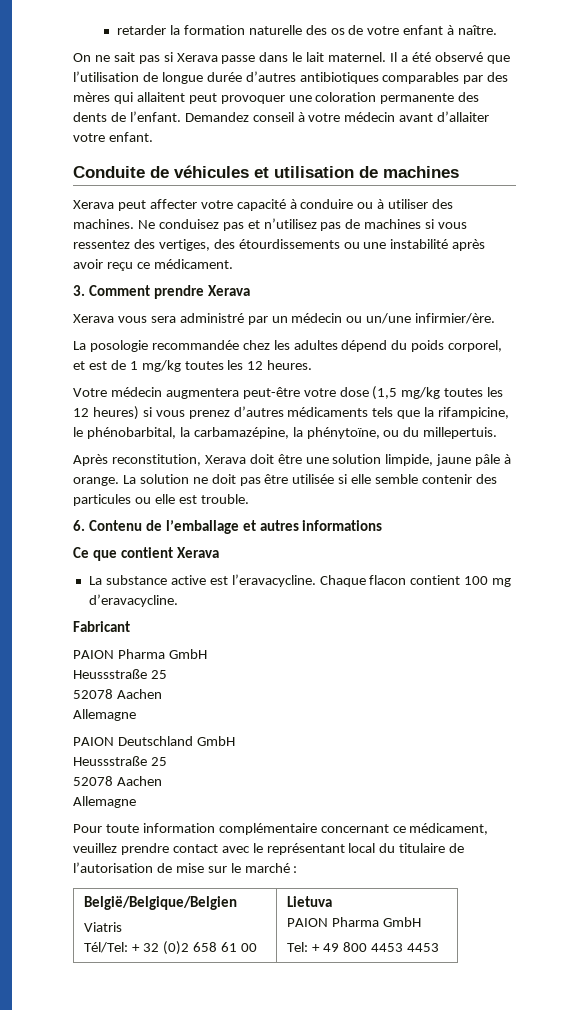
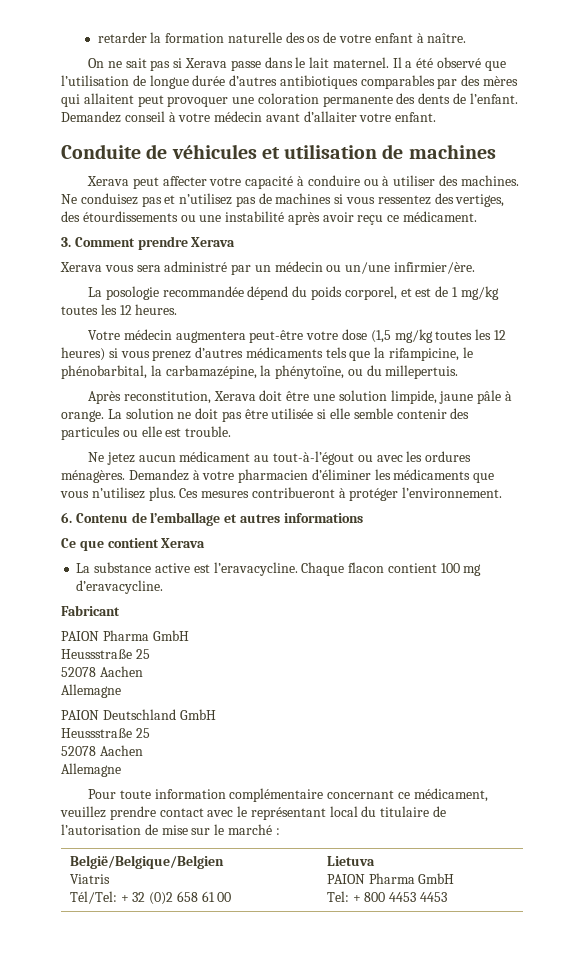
[242,340,338,350] chez les adultes -> (244, 291) none
(249, 499) none -> [88,451,472,465] [61,469,495,483] [60,487,503,501] // Ne jetez aucun médicament au tout-à-l’égout ou avec les ordures ménagères. Demandez à votre pharmacien d’éliminer les médicaments que vous n’utilisez plus. Ces mesures contribueront à protéger l’environnement.
[323,943,340,952] 49 -> (361, 898) none

